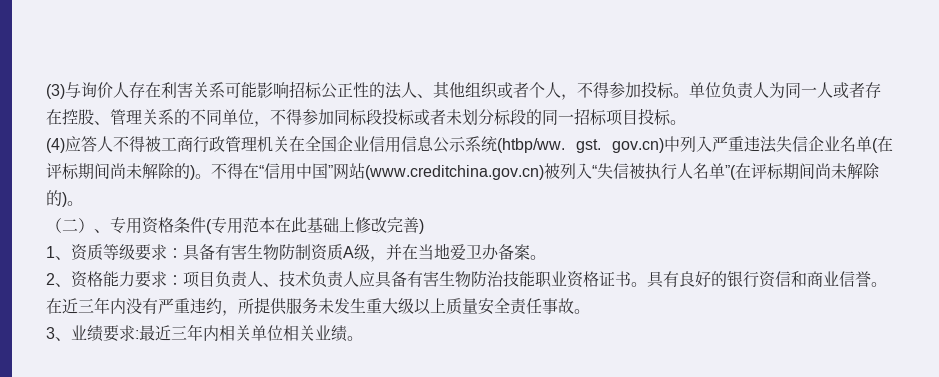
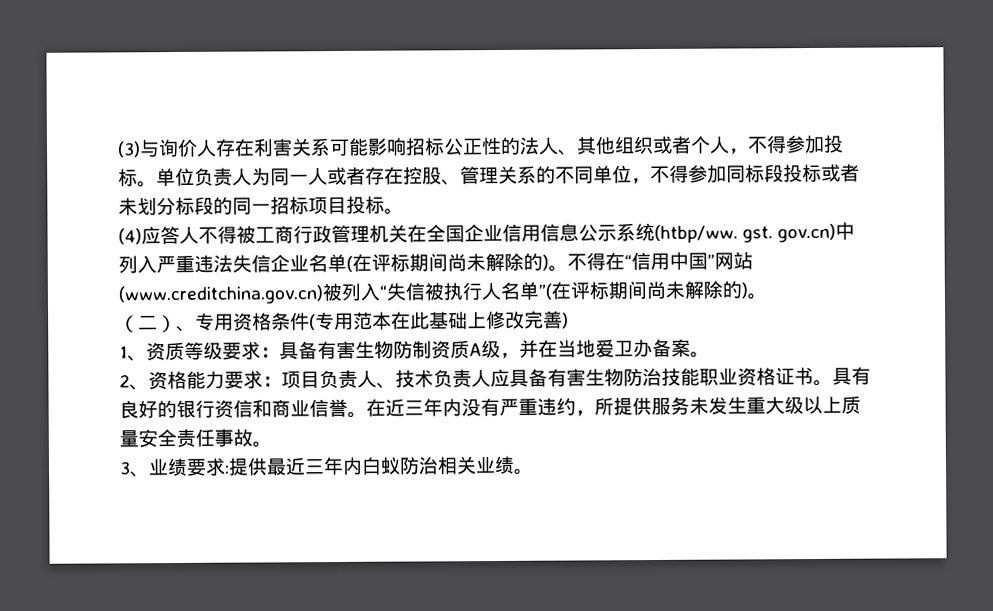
(139, 334) none -> [228,457,268,476] 提供
[219,325,283,341] 相关单位 -> [361,456,439,475] 白蚁防治

